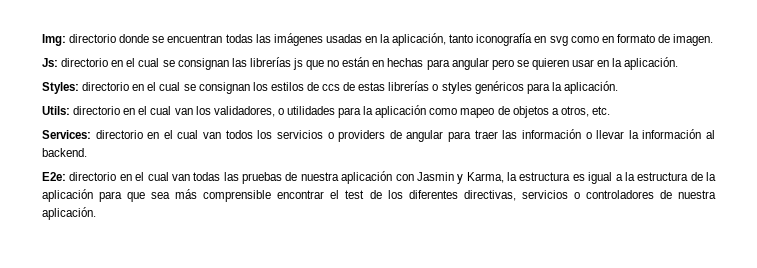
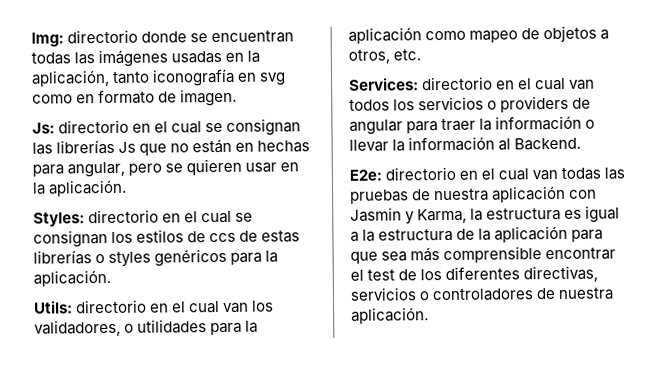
[292,58,303,70] js -> [118,141,137,153] Js
[451,58,489,70] angular -> [67,161,126,178] angular,
[502,130,518,139] las -> [479,118,493,131] la
[42,148,87,157] backend. -> [514,137,582,151] Backend.

